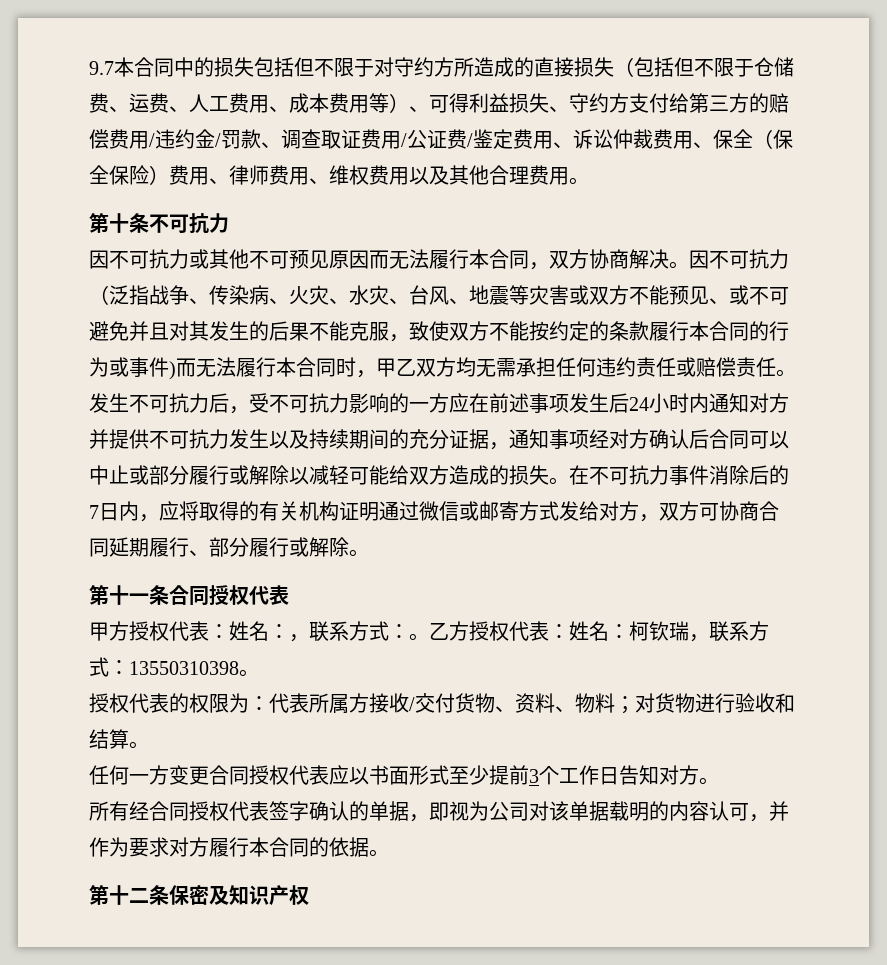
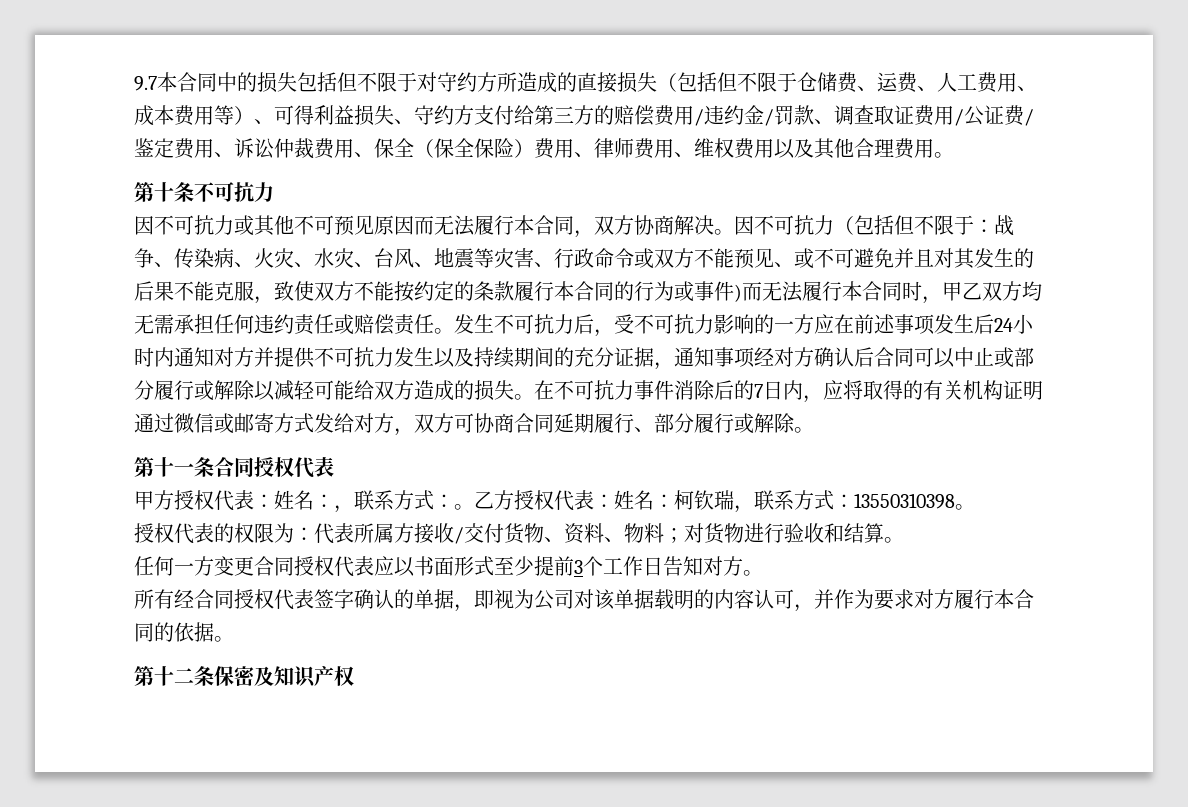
[109,285,149,305] 泛指 -> [854,215,994,235] 包括但不限于：
(569, 295) none -> [534,248,634,268] 、行政命令

